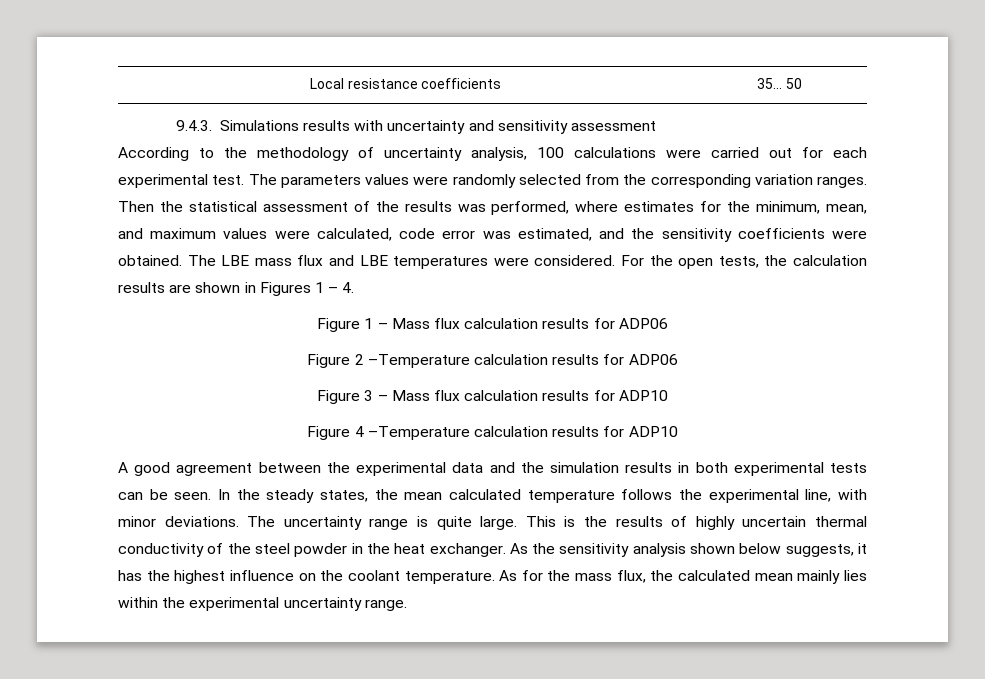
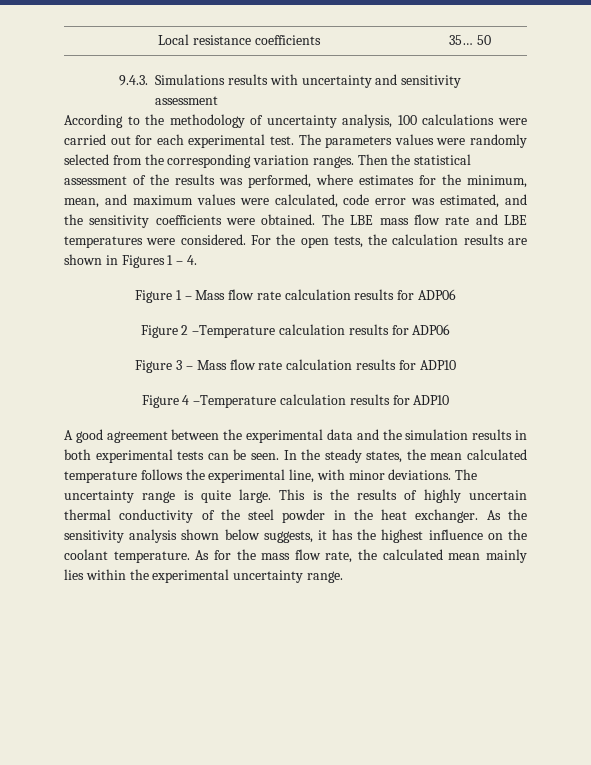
[297,255,324,266] flux -> [413,214,470,225] flow rate
[434,318,460,329] flux -> [228,289,281,300] flow rate
[434,390,460,401] flux -> [229,359,283,370] flow rate
[616,570,646,583] flux, -> [294,549,353,563] flow rate,

